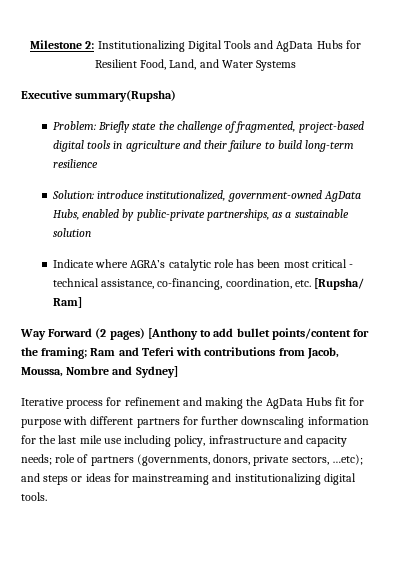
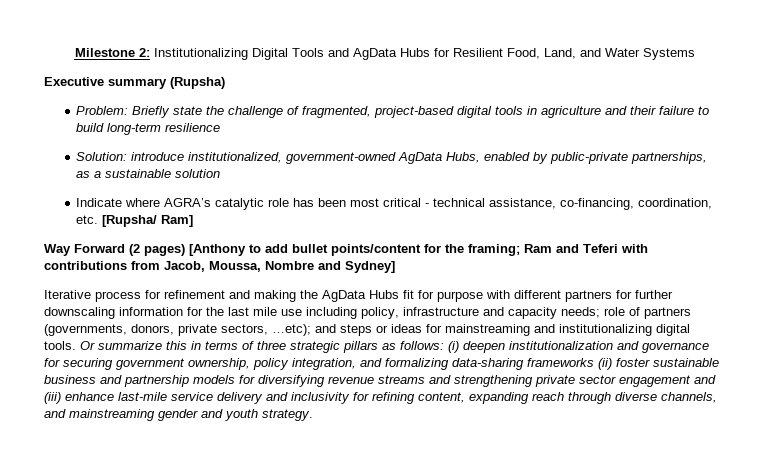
[75,90,177,102] summary(Rupsha) -> [108,77,225,89] summary (Rupsha)
(47, 496) none -> [80,341,709,353] [44,358,719,370] [44,375,716,387] [44,392,717,404] [44,409,313,421] Or summarize this in terms of three strategic pillars as follows: (i) deepen institutionalization and governance for securing government ownership, policy integration, and formalizing data-sharing frameworks (ii) foster sustainable business and partnership models for diversifying revenue streams and strengthening private sector engagement and (iii) enhance last-mile service delivery and inclusivity for refining content, expanding reach through diverse channels, and mainstreaming gender and youth strategy.

